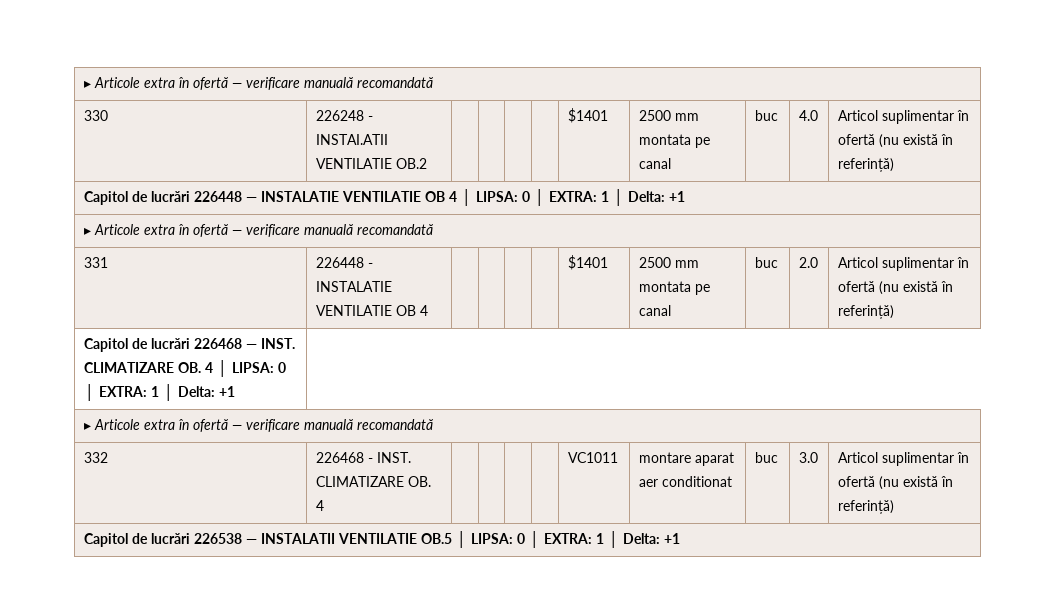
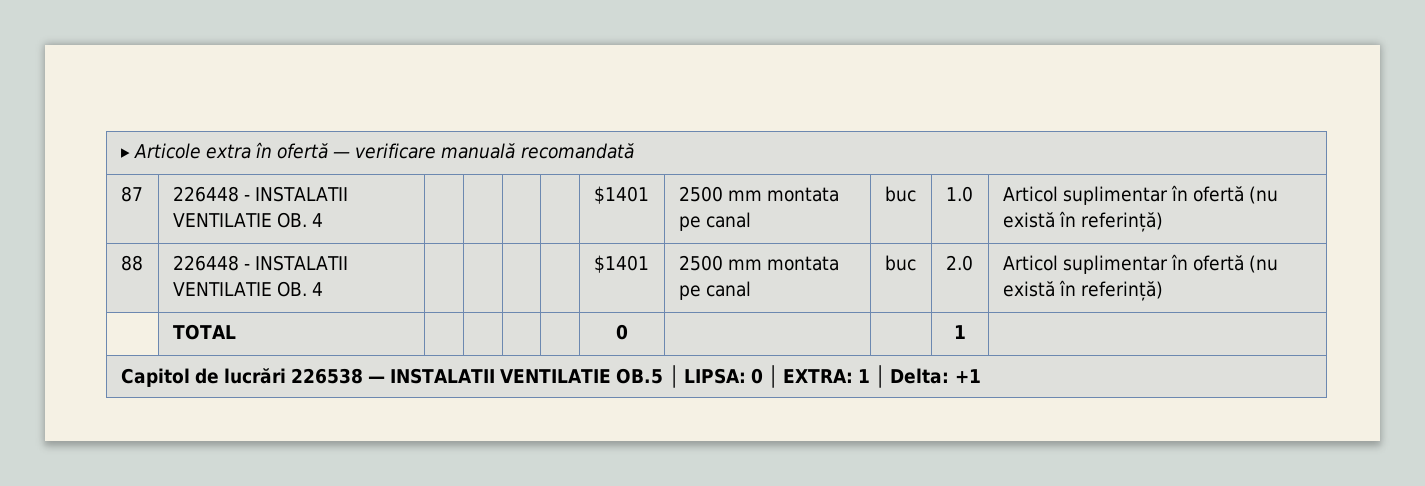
[83,77,433,90] [83,110,108,121] [315,110,373,121] [315,134,388,145] [315,158,427,169] [567,108,608,123] [638,110,699,121] [638,134,710,148] [638,158,671,169] [754,110,778,121] [798,110,818,121] [837,110,969,124] [837,134,953,148] [837,158,894,172] [83,189,685,206] [83,224,433,237] [83,257,108,268] [315,257,373,268] [315,281,392,292] [315,305,416,316] ▸ Articole extra în ofertă — verificare manuală recomandată // 330 | 226248 - INSTAI.ATII VENTILATIE OB.2 | | | | | $1401 | 2500 mm montata pe canal | buc | 4.0 | Articol suplimentar în ofertă (nu există în referință) // Capitol de lucrări 226448 — INSTALATIE VENTILATIE OB 4 │ LIPSA: 0 │ EXTRA: 1 │ Delta: +1 // ▸ Articole extra în ofertă — verificare manuală recomandată // 331 | 226448 - INSTALATIE VENTILATIE OB -> [120,142,634,159] [120,186,143,202] [172,186,348,202] [172,212,323,228] [593,186,649,204] [678,186,839,202] [678,212,751,231] [884,186,916,202] [945,186,973,202] [1002,185,1279,205] [1002,211,1163,232] [120,255,143,271] [172,255,348,271] [172,281,307,297] ▸ Articole extra în ofertă — verificare manuală recomandată // 87 | 226448 - INSTALATII VENTILATIE OB. 4 | | | | | $1401 | 2500 mm montata pe canal | buc | 1.0 | Articol suplimentar în ofertă (nu există în referință) // 88 | 226448 - INSTALATII VENTILATIE OB.
[83,338,295,352] [83,360,286,377] [83,384,235,401] [83,419,433,432] [83,452,108,463] [315,452,411,463] [315,476,431,487] [315,500,324,511] [567,452,618,463] [638,452,734,466] [638,476,732,487] [754,452,778,463] [798,452,818,463] [837,452,969,466] [837,476,953,490] [837,500,894,514] Capitol de lucrări 226468 — INST. CLIMATIZARE OB. 4 │ LIPSA: 0 │ EXTRA: 1 │ Delta: +1 // ▸ Articole extra în ofertă — verificare manuală recomandată // 332 | 226468 - INST. CLIMATIZARE OB. 4 | | | | | VC1011 | montare aparat aer conditionat | buc | 3.0 | Articol suplimentar în ofertă (nu există în referință) -> [172,324,236,340] [616,324,628,340] [954,325,966,339] | TOTAL | | | | | 0 | | | 1 |

